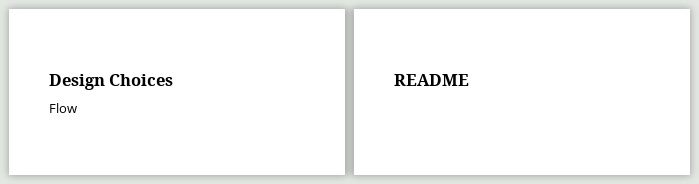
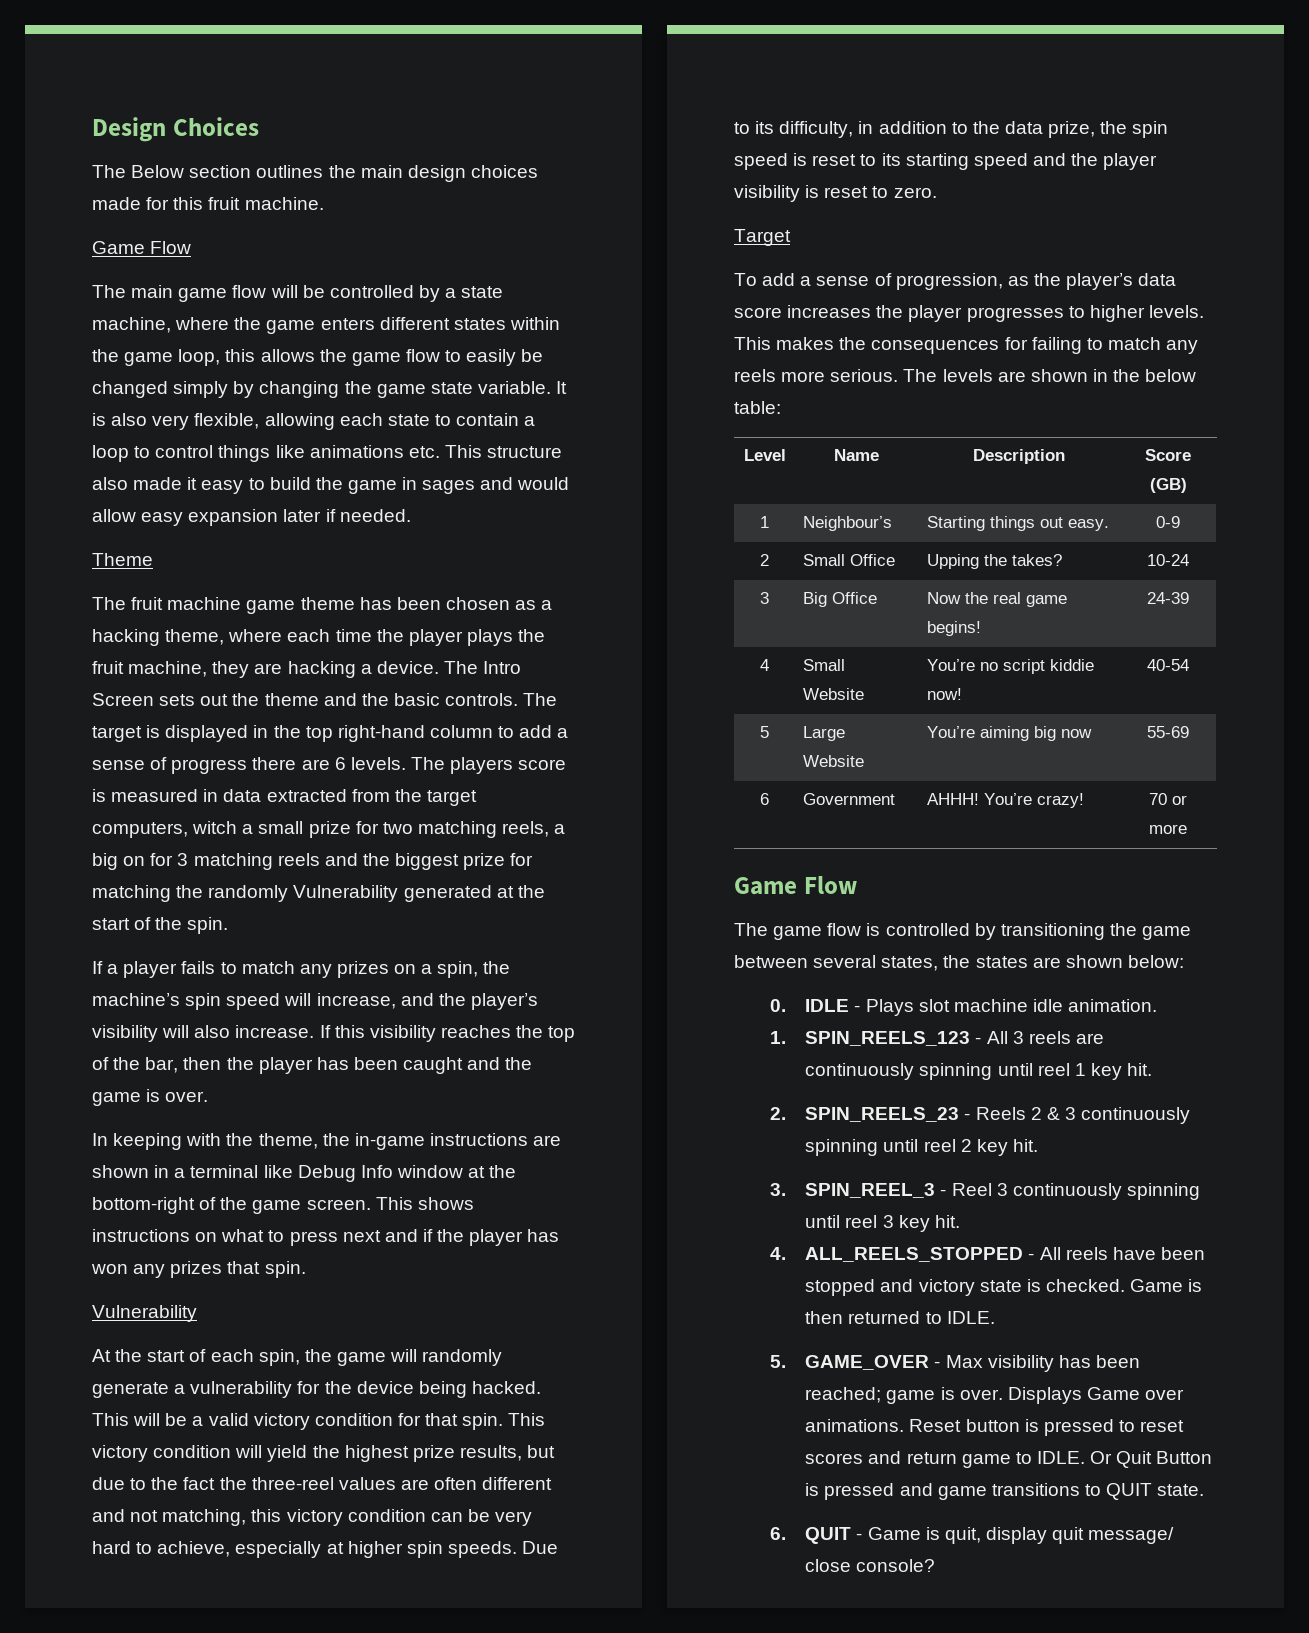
[49,103,77,113] [394,74,469,86] Flow // README -> [92,165,538,182] [92,197,324,210] [92,241,192,254] [92,285,504,302] [92,317,560,334] [92,349,544,366] [92,381,568,398] [92,413,536,430] [92,445,563,462] [92,477,570,494] [92,509,411,526] [92,553,153,566] [92,597,553,614] [92,629,546,646] [92,661,522,678] [92,693,558,706] [92,725,569,742] [92,757,567,774] [92,789,477,806] [92,821,566,838] [92,853,534,870] [92,885,545,902] [92,917,229,934] [92,961,511,978] [92,993,538,1010] [92,1025,576,1042] [92,1057,533,1074] [92,1089,209,1106] [92,1133,562,1150] [92,1165,517,1182] [92,1197,474,1214] [92,1229,560,1246] [91,1261,306,1278] [92,1305,197,1322] [92,1349,503,1366] [92,1381,541,1398] [92,1413,546,1430] [92,1445,556,1462] [92,1477,553,1490] [92,1509,533,1526] [92,1541,559,1558] [734,121,1169,138] [734,153,1158,170] [734,185,937,202] [734,229,791,246] [734,273,1177,290] [734,305,1204,322] [734,337,1199,354] [734,369,1197,382] [734,401,781,414] [743,449,786,461] [834,449,879,461] [973,449,1065,464] [1145,449,1191,461] [1149,478,1187,493] [760,516,769,528] [802,516,892,531] [926,516,1109,531] [1156,516,1180,528] [760,554,769,566] [802,554,895,566] [926,554,1062,569] [1147,554,1189,566] [760,592,769,604] [802,592,877,607] [926,592,1067,607] [926,621,981,636] [1147,592,1189,604] [760,659,769,671] [802,659,845,671] [802,688,864,700] [926,659,1094,674] [926,688,962,700] [1147,659,1189,671] [760,726,769,738] [802,726,845,741] [802,755,864,767] [926,726,1092,741] [1147,726,1189,738] [760,793,769,805] [802,793,895,805] [926,793,1084,808] [1149,793,1187,805] [1149,824,1187,834] [734,876,857,895] [734,923,1192,940] [734,955,1184,971] [769,999,1158,1016] [769,1031,1104,1046] [805,1063,1153,1080] [769,1107,1191,1124] [805,1139,1038,1156] [769,1183,1200,1200] [805,1215,960,1232] [769,1247,1205,1262] [805,1279,1203,1296] [805,1311,995,1324] [769,1355,1140,1372] [805,1387,1185,1404] [805,1419,1185,1436] [805,1451,1213,1468] [805,1483,1205,1500] [769,1527,1175,1544] [805,1559,936,1572] The Below section outlines the main design choices made for this fruit machine. // Game Flow // The main game flow will be controlled by a state machine, where the game enters different states within the game loop, this allows the game flow to easily be changed simply by changing the game state variable. It is also very flexible, allowing each state to contain a loop to control things like animations etc. This structure also made it easy to build the game in sages and would allow easy expansion later if needed. // Theme // The fruit machine game theme has been chosen as a hacking theme, where each time the player plays the fruit machine, they are hacking a device. The Intro Screen sets out the theme and the basic controls. The target is displayed in the top right-hand column to add a sense of progress there are 6 levels. The players score is measured in data extracted from the target computers, witch a small prize for two matching reels, a big on for 3 matching reels and the biggest prize for matching the randomly Vulnerability generated at the start of the spin. // If a player fails to match any prizes on a spin, the machine’s spin speed will increase, and the player’s visibility will also increase. If this visibility reaches the top of the bar, then the player has been caught and the game is over. // In keeping with the theme, the in-game instructions are shown in a terminal like Debug Info window at the bottom-right of the game screen. This shows instructions on what to press next and if the player has won any prizes that spin. // Vulnerability // At the start of each spin, the game will randomly generate a vulnerability for the device being hacked. This will be a valid victory condition for that spin. This victory condition will yield the highest prize results, but due to the fact the three-reel values are often different and not matching, this victory condition can be very hard to achieve, especially at higher spin speeds. Due to its difficulty, in addition to the data prize, the spin speed is reset to its starting speed and the player visibility is reset to zero. // Target // To add a sense of progression, as the player’s data score increases the player progresses to higher levels. This makes the consequences for failing to match any reels more serious. The levels are shown in the below table: // Level | Name | Description | Score (GB) // 1 | Neighbour’s | Starting things out easy. | 0-9 // 2 | Small Office | Upping the takes? | 10-24 // 3 | Big Office | Now the real game begins! | 24-39 // 4 | Small Website | You’re no script kiddie now! | 40-54 // 5 | Large Website | You’re aiming big now | 55-69 // 6 | Government | AHHH! You’re crazy! | 70 or more // Game Flow // The game flow is controlled by transitioning the game between several states, the states are shown below: // 0. IDLE - Plays slot machine idle animation. // 1. SPIN_REELS_123 - All 3 reels are continuously spinning until reel 1 key hit. // 2. SPIN_REELS_23 - Reels 2 & 3 continuously spinning until reel 2 key hit. // 3. SPIN_REEL_3 - Reel 3 continuously spinning until reel 3 key hit. // 4. ALL_REELS_STOPPED - All reels have been stopped and victory state is checked. Game is then returned to IDLE. // 5. GAME_OVER - Max visibility has been reached; game is over. Displays Game over animations. Reset button is pressed to reset scores and return game to IDLE. Or Quit Button is pressed and game transitions to QUIT state. // 6. QUIT - Game is quit, display quit message/ close console?

